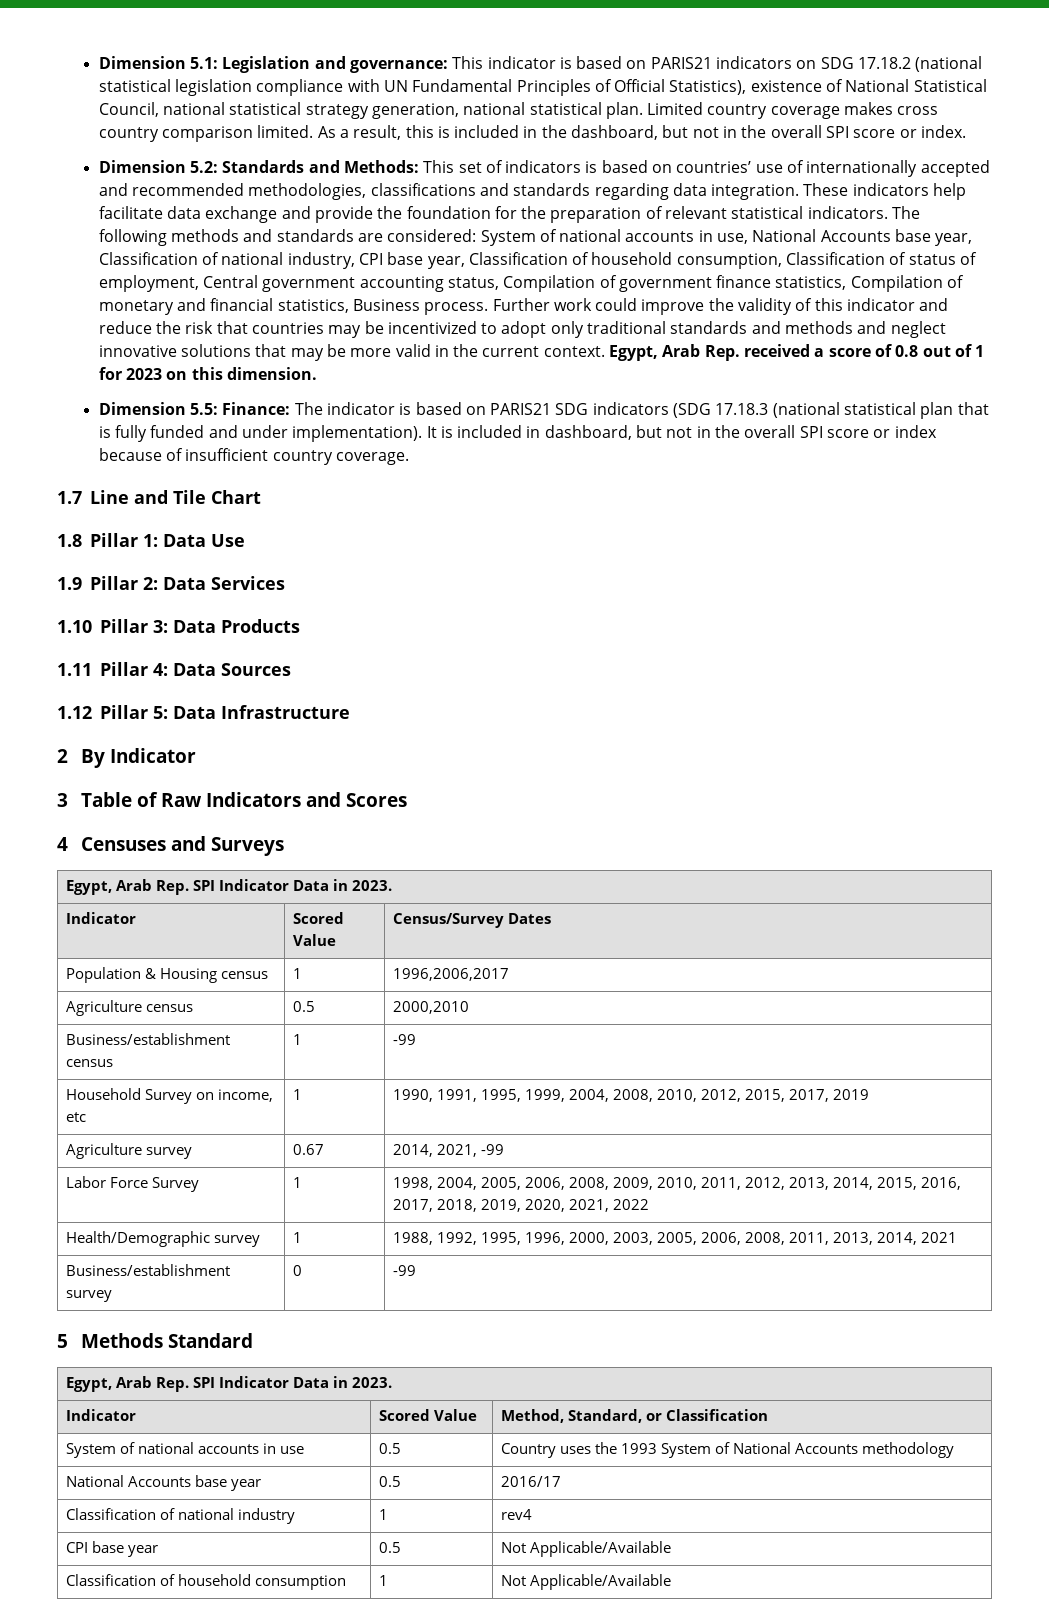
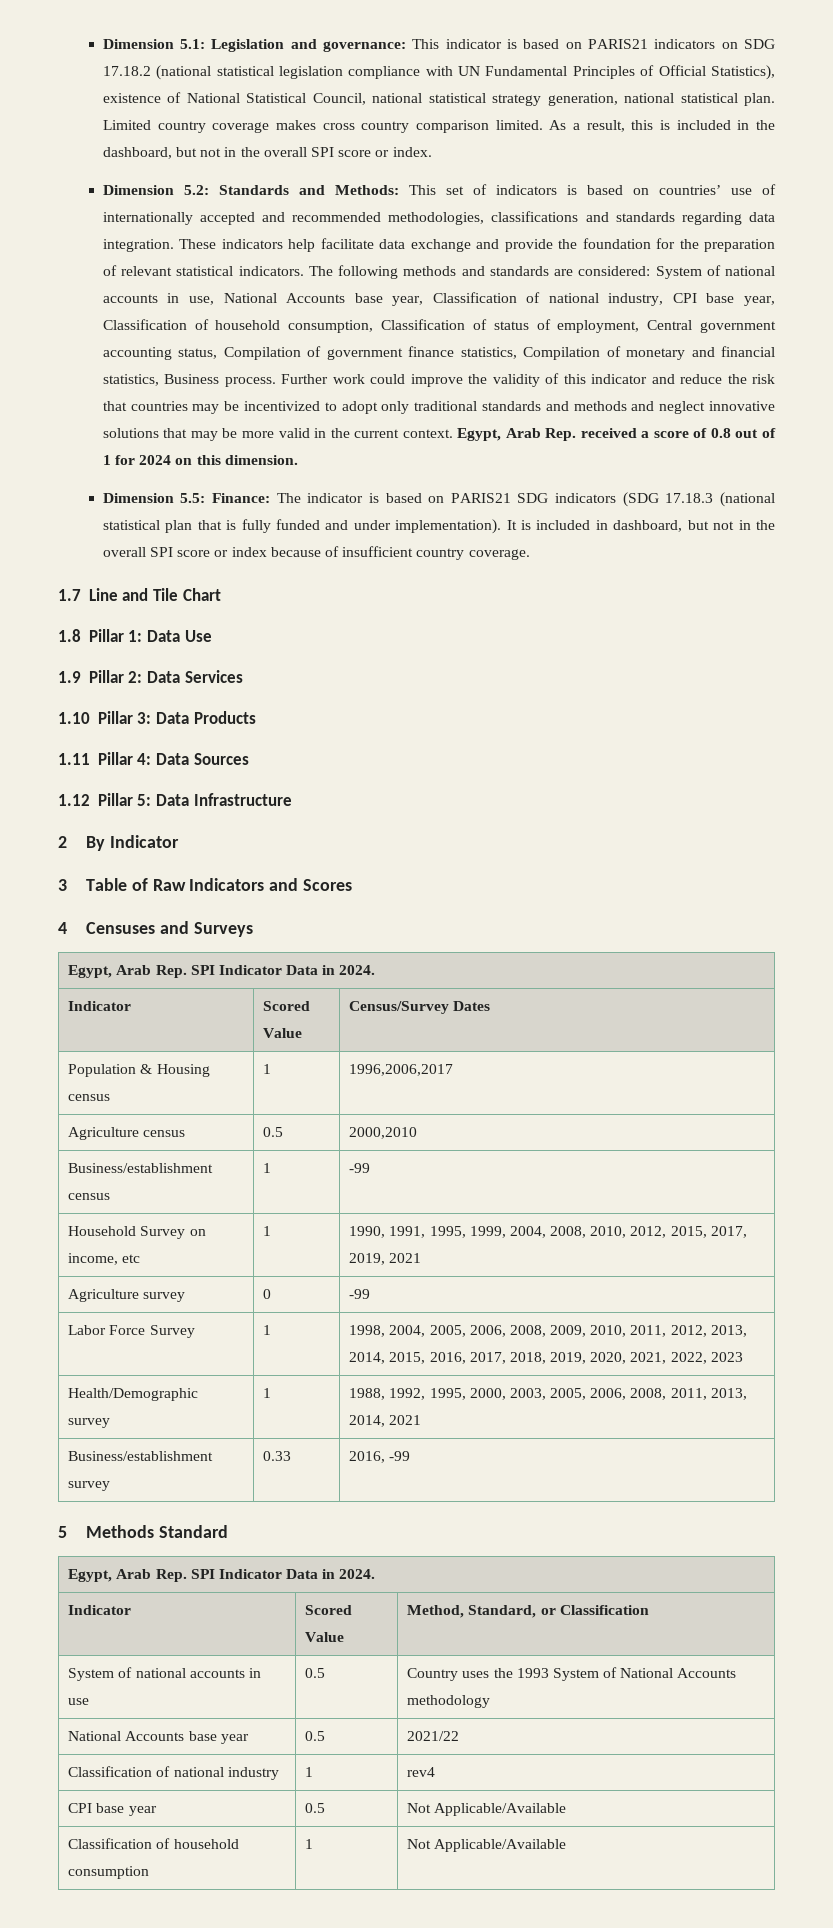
[125,368,162,380] 2023 -> [139,455,172,465] 2024
[351,880,392,891] 2023. -> [339,965,376,975] 2024.
[832,1089,869,1100] 2019 -> [349,1253,422,1265] 2019, 2021
[292,1144,324,1155] [392,1144,477,1157] 0.67 | 2014, 2021, -> [263,1289,272,1299] 0 |
[612,1199,649,1210] 2022 -> [670,1352,743,1364] 2022, 2023
[524,1232,565,1245] 1996, -> (466, 1394) none
[292,1265,302,1276] 0 | -> [263,1451,292,1461] [349,1451,386,1463] 0.33 | 2016,
[351,1377,392,1388] 2023. -> [339,1569,376,1579] 2024.
[500,1476,561,1487] 2016/17 -> [407,1731,460,1741] 2021/22

